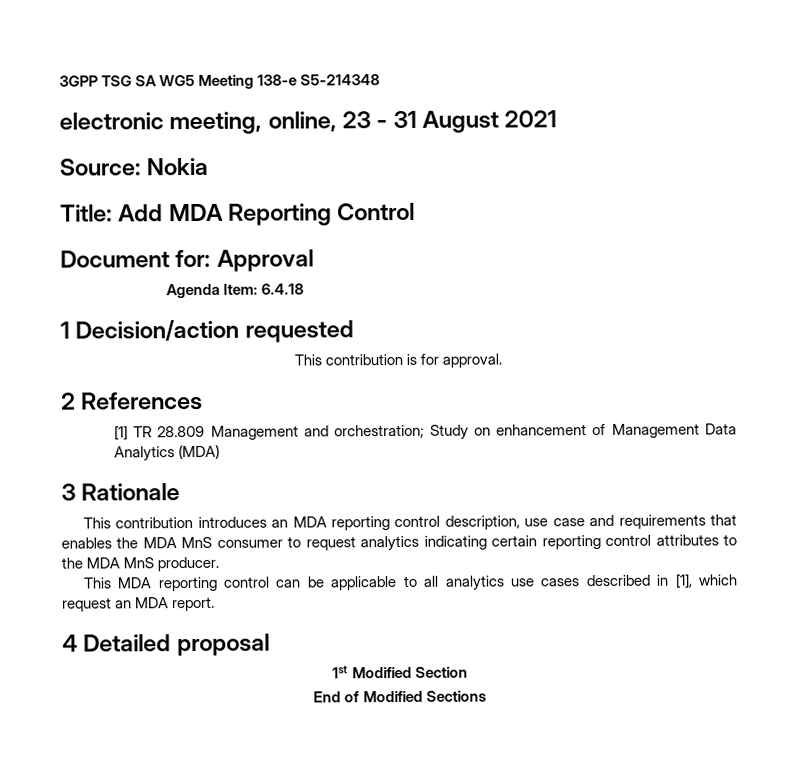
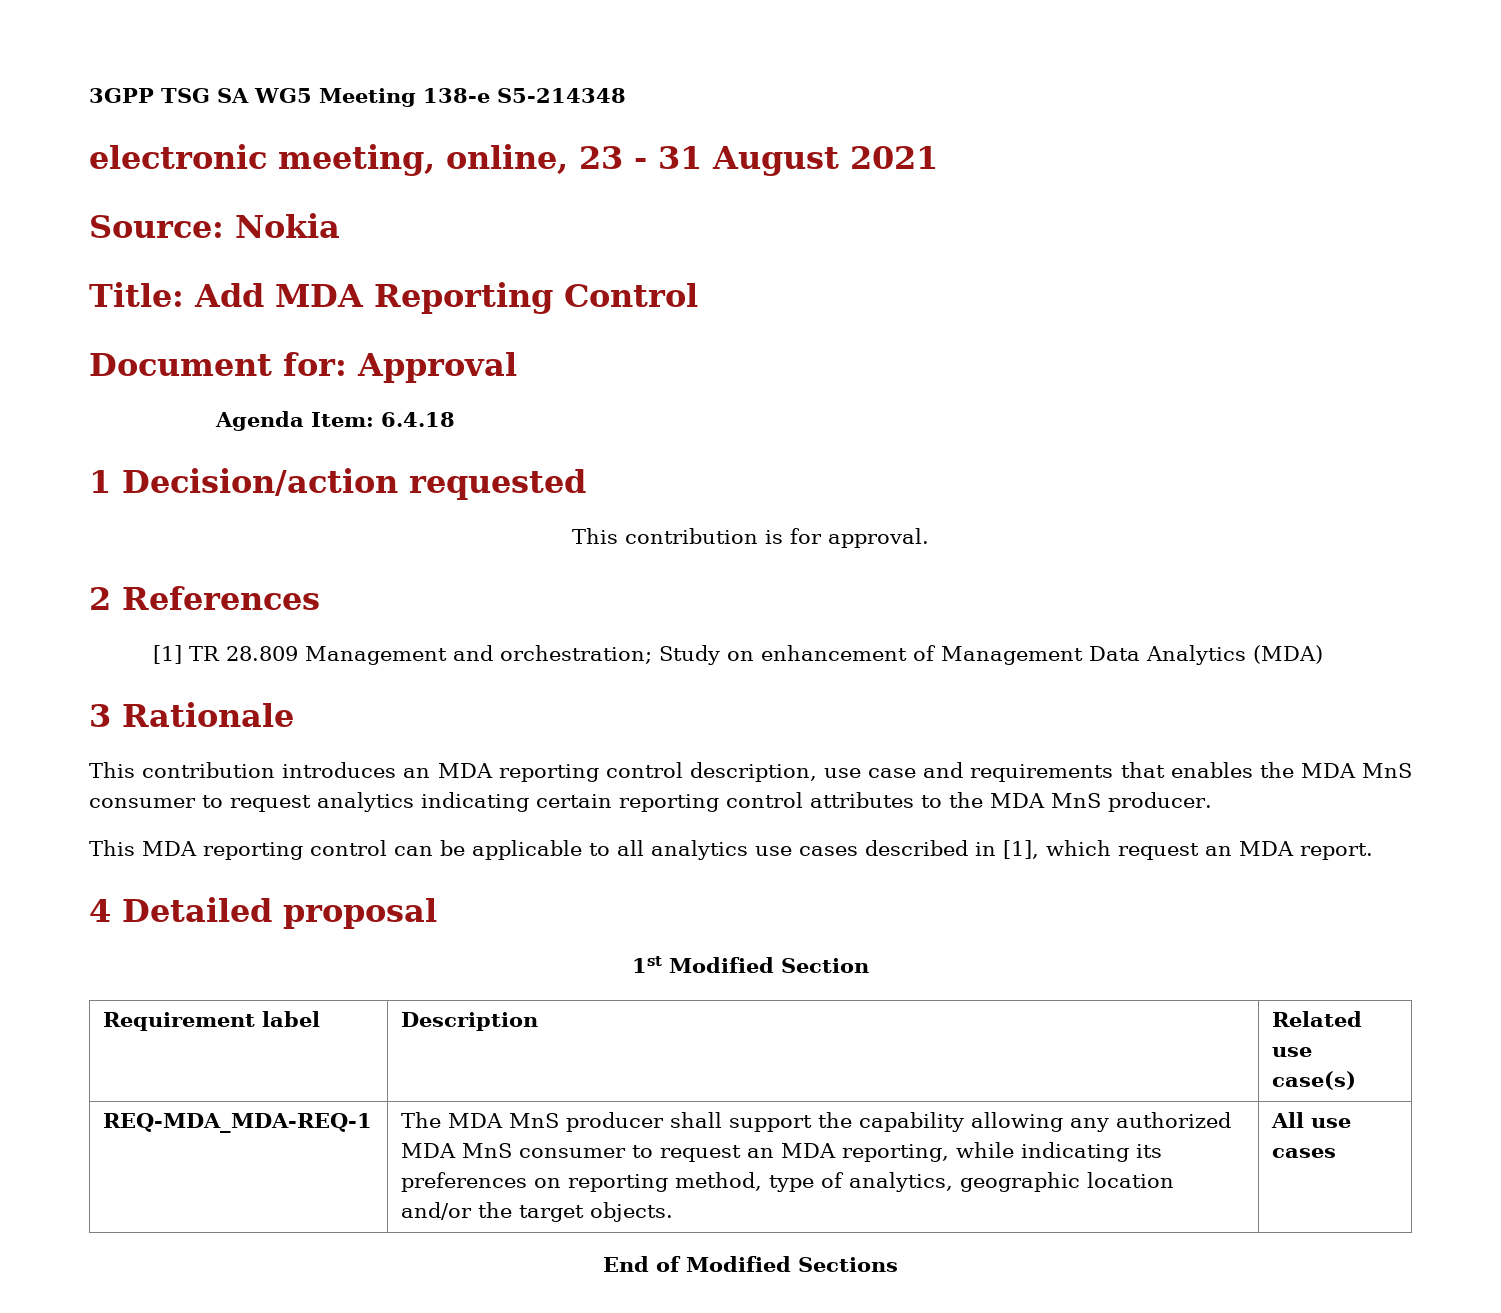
(468, 672) none -> [103,1011,321,1031] [401,1012,539,1031] [1272,1011,1363,1027] [1272,1047,1313,1057] [1272,1071,1357,1090] [103,1113,373,1133] [401,1112,1232,1132] [401,1142,1163,1162] [401,1172,1175,1192] [401,1202,674,1222] [1271,1112,1352,1128] [1272,1148,1337,1158] // Requirement label | Description | Related use case(s) // REQ-MDA_MDA-REQ-1 | The MDA MnS producer shall support the capability allowing any authorized MDA MnS consumer to request an MDA reporting, while indicating its preferences on reporting method, type of analytics, geographic location and/or the target objects. | All use cases

